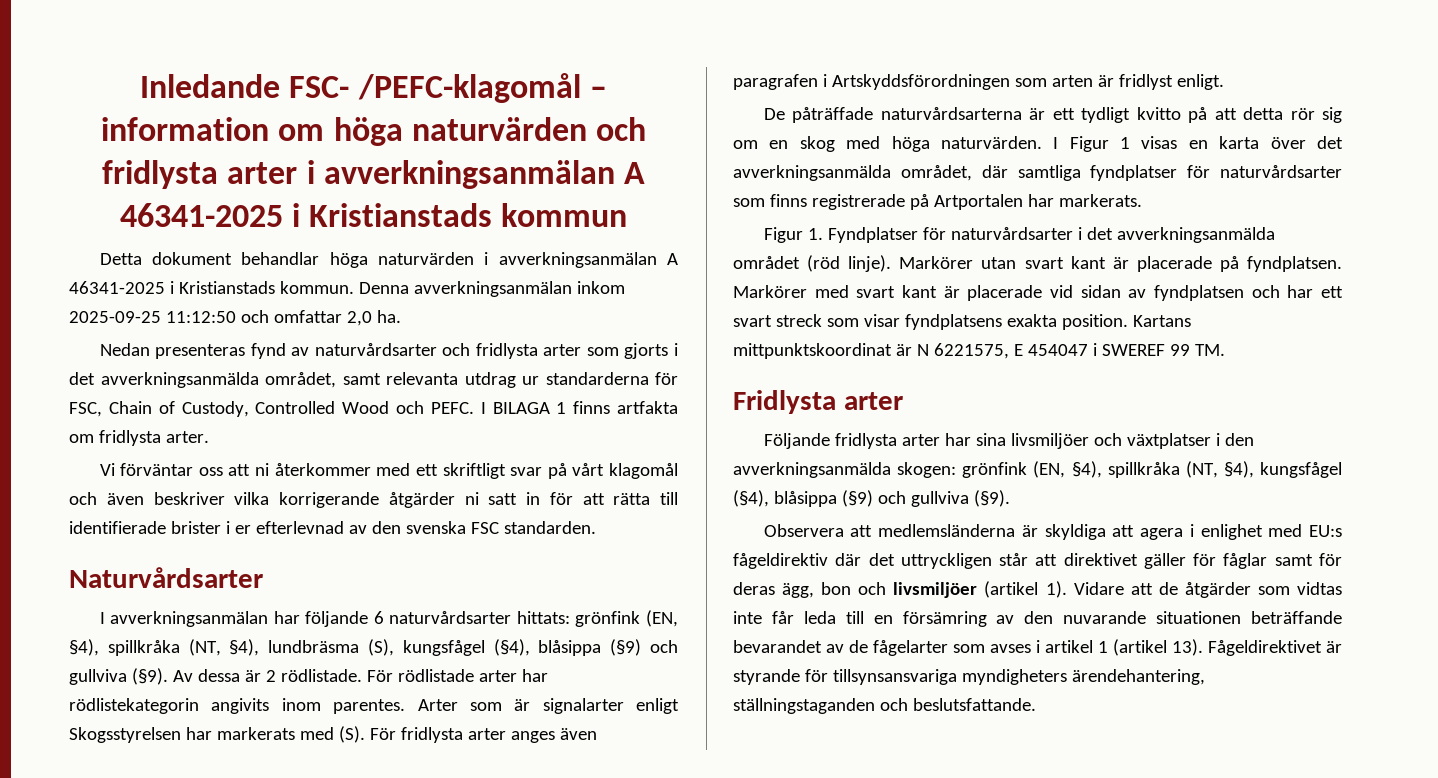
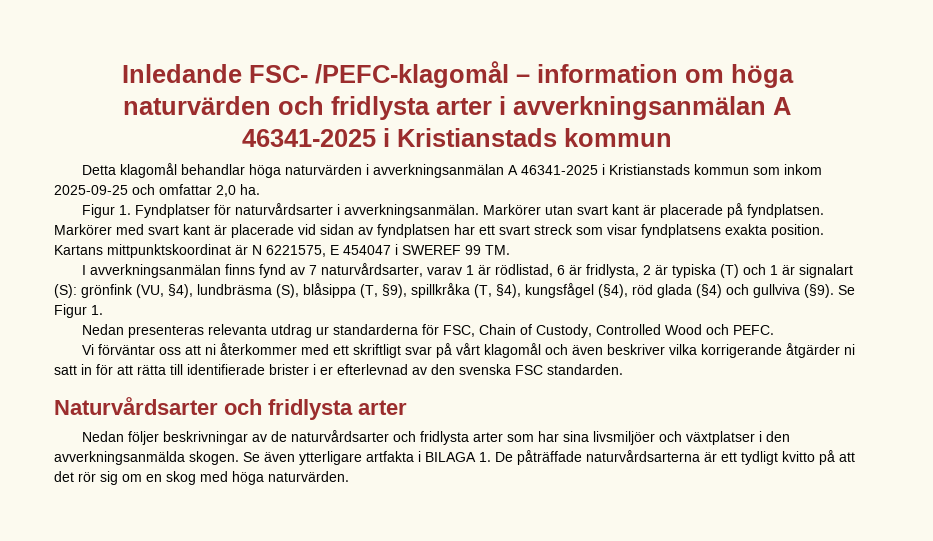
[151,252,232,265] dokument -> [119,163,177,178] klagomål
[279,281,572,297] kommun. Denna avverkningsanmälan -> [693,164,780,175] kommun som
[165,311,236,323] 11:12:50 -> (128, 190) none
[99,343,678,359] [69,372,381,388] Nedan presenteras fynd av naturvårdsarter och fridlysta arter som gjorts i det avverkningsanmälda området, samt -> [81,203,824,218] [54,224,824,238] [54,244,510,258] [81,263,853,278] [54,283,855,298] [54,304,103,318] [81,324,204,338] Figur 1. Fyndplatser för naturvårdsarter i avverkningsanmälan. Markörer utan svart kant är placerade på fyndplatsen. Markörer med svart kant är placerade vid sidan av fyndplatsen har ett svart streck som visar fyndplatsens exakta position. Kartans mittpunktskoordinat är N 6221575, E 454047 i SWEREF 99 TM. // I avverkningsanmälan finns fynd av 7 naturvårdsarter, varav 1 är rödlistad, 6 är fridlysta, 2 är typiska (T) och 1 är signalart (S): grönfink (VU, §4), lundbräsma (S), blåsippa (T, §9), spillkråka (T, §4), kungsfågel (§4), röd glada (§4) och gullviva (§9). Se Figur 1. // Nedan presenteras
[480,401,678,414] [69,430,209,446] I BILAGA 1 finns artfakta om fridlysta arter. -> (774, 330) none
[99,610,679,627] [69,639,678,656] [69,668,548,685] [69,698,679,714] [69,726,597,743] [733,74,1224,90] // I avverkningsanmälan har följande 6 naturvårdsarter hittats: grönfink (EN, §4), spillkråka (NT, §4), lundbräsma (S), kungsfågel (§4), blåsippa (§9) och gullviva (§9). Av dessa är 2 rödlistade. För rödlistade arter har rödlistekategorin angivits inom parentes. Arter som är signalarter enligt Skogsstyrelsen har markerats med (S). För fridlysta arter anges även paragrafen i Artskyddsförordningen som arten är fridlyst enligt. // -> [224,399,407,420] [81,430,790,445] [54,451,491,465] och fridlysta arter // Nedan följer beskrivningar av de naturvårdsarter och fridlysta arter som har sina livsmiljöer och växtplatser i den avverkningsanmälda skogen. Se även ytterligare artfakta i BILAGA 1.
[1243,107,1284,120] detta -> [54,471,74,482] det
[1053,136,1343,152] [733,165,1342,181] [733,194,1142,210] [763,227,1275,243] [733,255,1342,272] [733,285,1343,301] [733,314,1191,330] [733,343,1225,359] [733,390,903,414] [763,433,1254,449] [733,461,1342,478] [733,490,1010,507] [763,524,1342,540] [733,553,1342,569] [733,581,1342,598] [733,611,1342,627] [733,639,1342,656] [733,669,1205,685] [733,698,1036,714] I Figur 1 visas en karta över det avverkningsanmälda området, där samtliga fyndplatser för naturvårdsarter som finns registrerade på Artportalen har markerats. // Figur 1. Fyndplatser för naturvårdsarter i det avverkningsanmälda området (röd linje). Markörer utan svart kant är placerade på fyndplatsen. Markörer med svart kant är placerade vid sidan av fyndplatsen och har ett svart streck som visar fyndplatsens exakta position. Kartans mittpunktskoordinat är N 6221575, E 454047 i SWEREF 99 TM. // Fridlysta arter // Följande fridlysta arter har sina livsmiljöer och växtplatser i den avverkningsanmälda skogen: grönfink (EN, §4), spillkråka (NT, §4), kungsfågel (§4), blåsippa (§9) och gullviva (§9). // Observera att medlemsländerna är skyldiga att agera i enlighet med EU:s fågeldirektiv där det uttryckligen står att direktivet gäller för fåglar samt för deras ägg, bon och livsmiljöer (artikel 1). Vidare att de åtgärder som vidtas inte får leda till en försämring av den nuvarande situationen beträffande bevarandet av de fågelarter som avses i artikel 1 (artikel 13). Fågeldirektivet är styrande för tillsynsansvariga myndigheters ärendehantering, ställningstaganden och beslutsfattande. -> (349, 476) none

